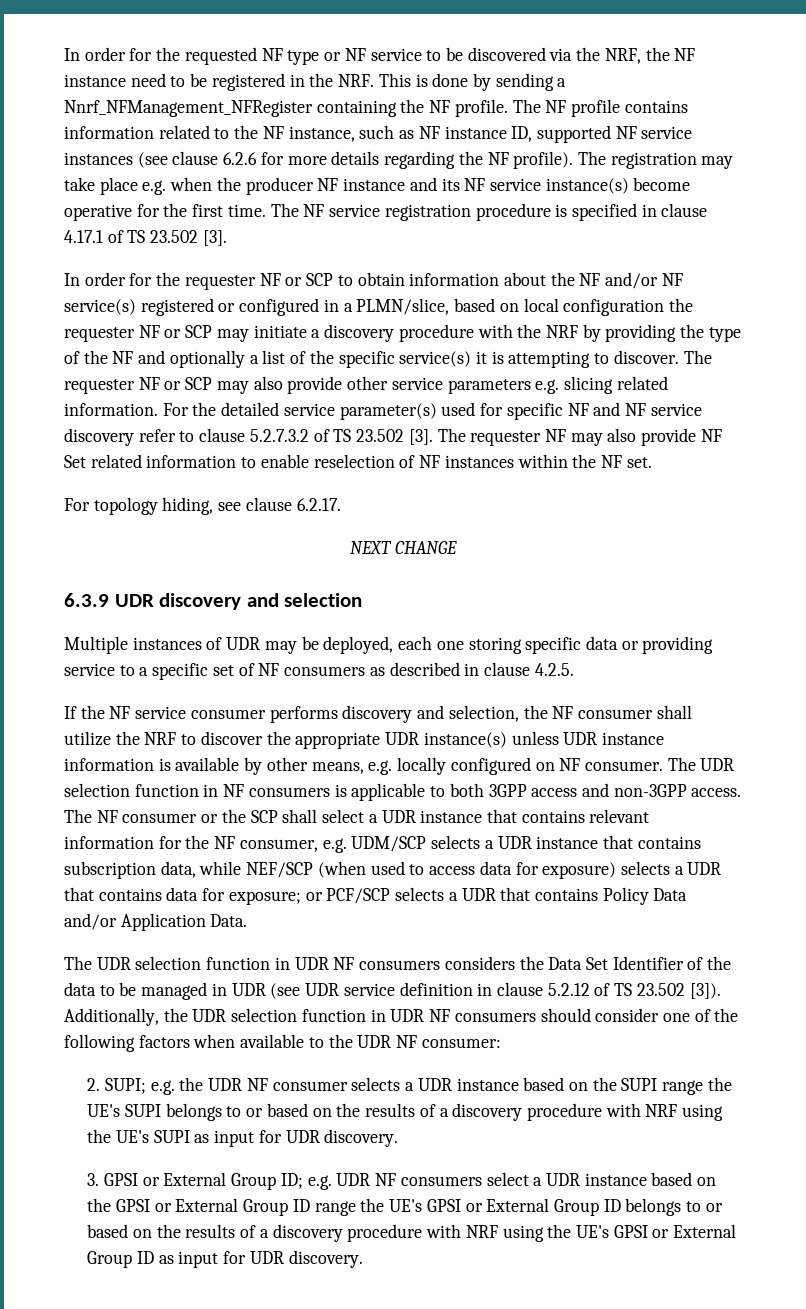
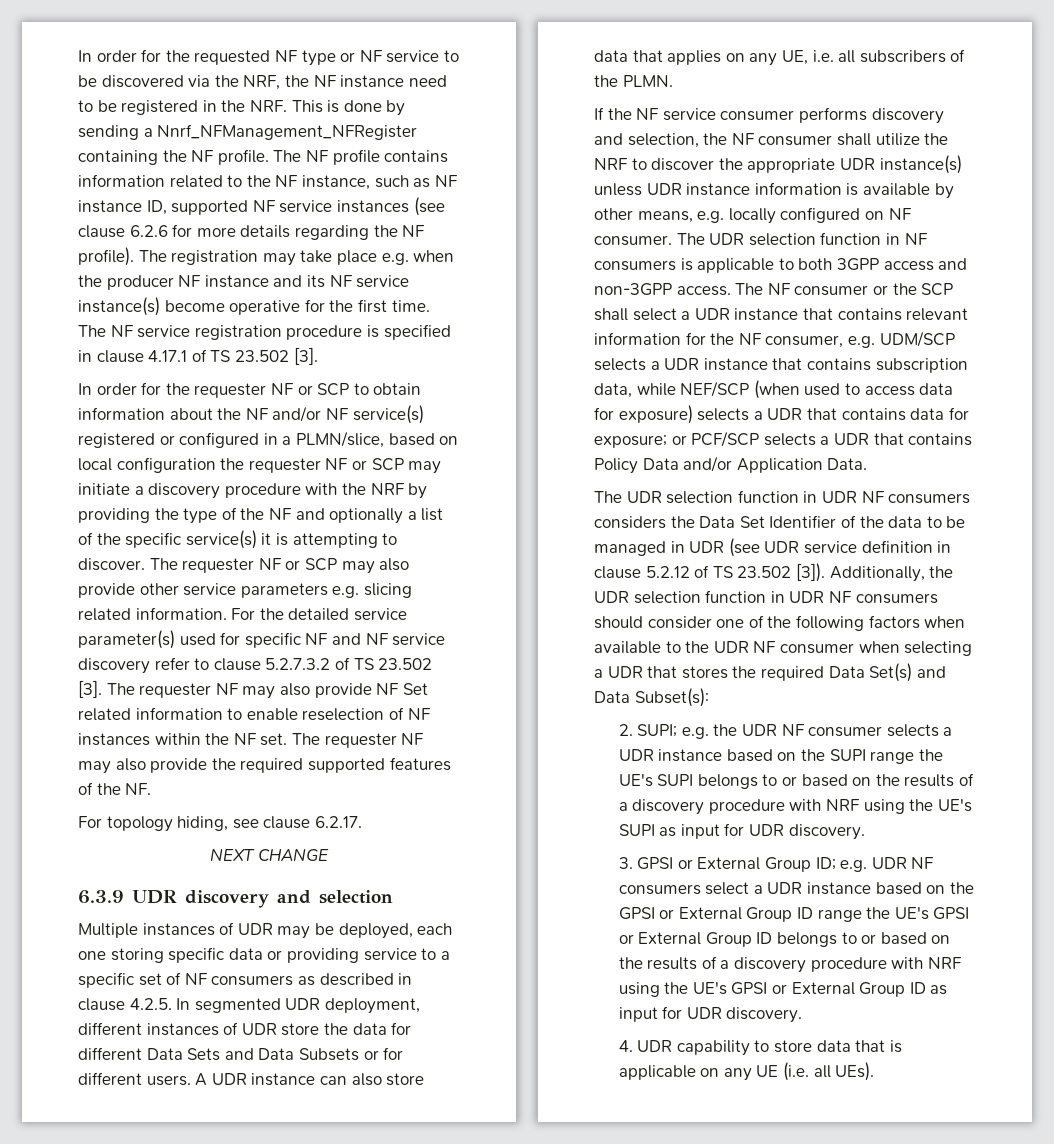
(652, 462) none -> [291,733,424,748] [78,757,451,774] [78,782,152,795] The requester NF may also provide the required supported features of the NF.
(574, 669) none -> [176,998,420,1014] [78,1022,412,1036] [78,1047,404,1061] [78,1072,425,1086] [594,49,966,66] [594,75,673,87] In segmented UDR deployment, different instances of UDR store the data for different Data Sets and Data Subsets or for different users. A UDR instance can also store data that applies on any UE, i.e. all subscribers of the PLMN.
[421,1038,501,1048] consumer: -> [779,641,973,656] [594,663,946,682] [594,688,709,707] consumer when selecting a UDR that stores the required Data Set(s) and Data Subset(s):
(363, 1259) none -> [618,1040,902,1056] [618,1062,875,1081] // 4. UDR capability to store data that is applicable on any UE (i.e. all UEs).

